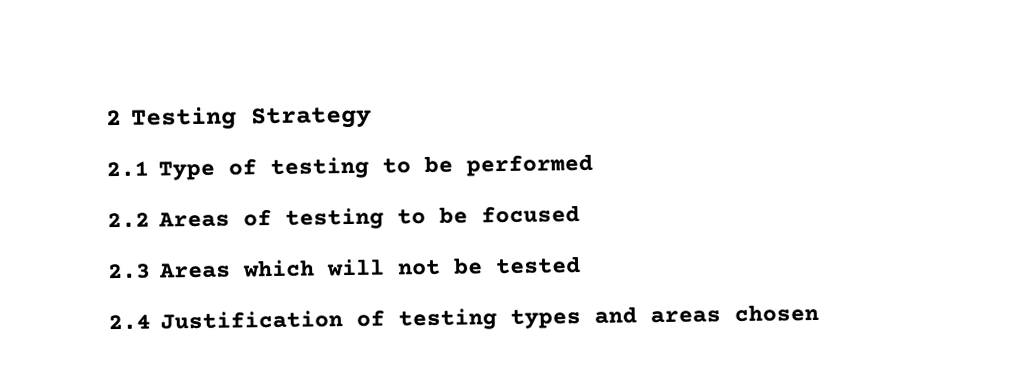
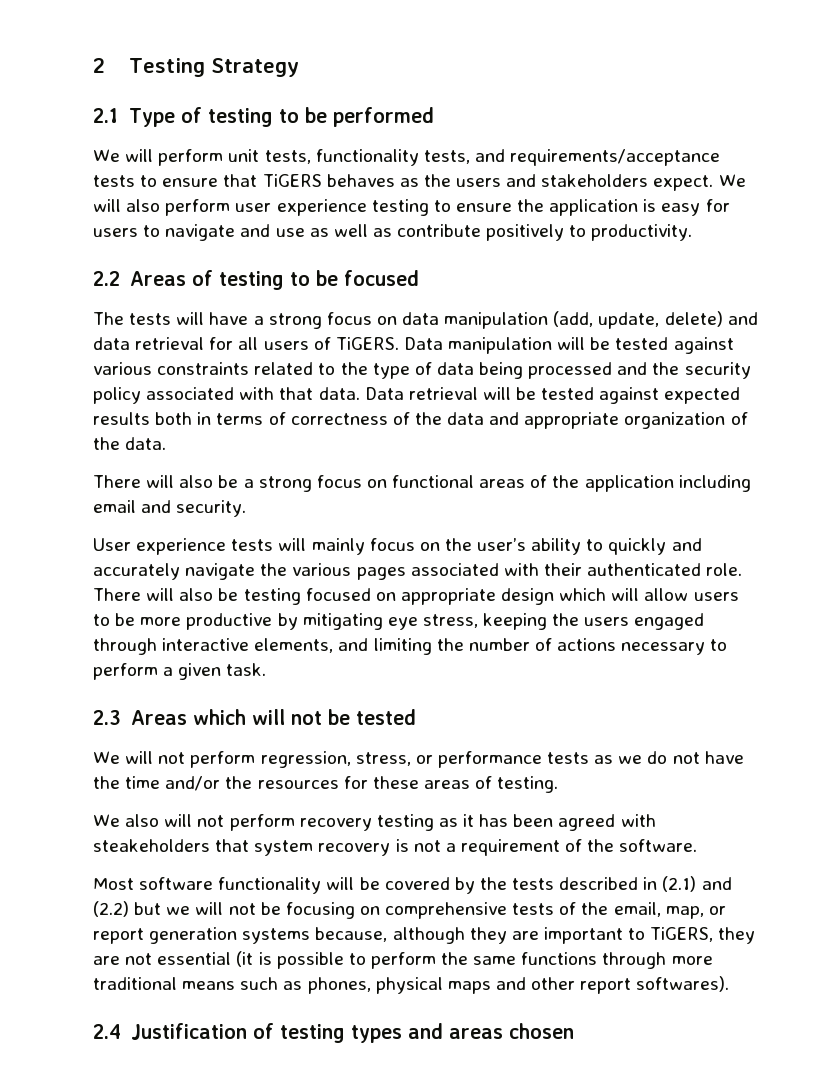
(593, 165) none -> [93,149,721,166] [93,174,746,191] [93,199,730,216] [93,224,693,241] // We will perform unit tests, functionality tests, and requirements/acceptance tests to ensure that TiGERS behaves as the users and stakeholders expect. We will also perform user experience testing to ensure the application is easy for users to navigate and use as well as contribute positively to productivity.
(580, 214) none -> [93,311,758,329] [93,337,734,354] [93,362,751,379] [93,387,741,404] [93,412,748,429] [93,437,167,450] [93,475,751,492] [93,500,247,517] [93,538,702,555] [93,563,743,580] [93,588,739,605] [93,613,705,630] [93,638,728,655] [93,663,267,680] // The tests will have a strong focus on data manipulation (add, update, delete) and data retrieval for all users of TiGERS. Data manipulation will be tested against various constraints related to the type of data being processed and the security policy associated with that data. Data retrieval will be tested against expected results both in terms of correctness of the data and appropriate organization of the data. // There will also be a strong focus on functional areas of the application including email and security. // User experience tests will mainly focus on the user’s ability to quickly and accurately navigate the various pages associated with their authenticated role. There will also be testing focused on appropriate design which will allow users to be more productive by mitigating eye stress, keeping the users engaged through interactive elements, and limiting the number of actions necessary to perform a given task.
(581, 265) none -> [93,751,744,768] [93,776,559,793] [93,814,656,831] [93,839,698,856] [93,876,732,894] [93,901,726,919] [93,927,756,944] [93,951,713,969] [93,976,730,994] // We will not perform regression, stress, or performance tests as we do not have the time and/or the resources for these areas of testing. // We also will not perform recovery testing as it has been agreed with steakeholders that system recovery is not a requirement of the software. // Most software functionality will be covered by the tests described in (2.1) and (2.2) but we will not be focusing on comprehensive tests of the email, map, or report generation systems because, although they are important to TiGERS, they are not essential (it is possible to perform the same functions through more traditional means such as phones, physical maps and other report softwares).

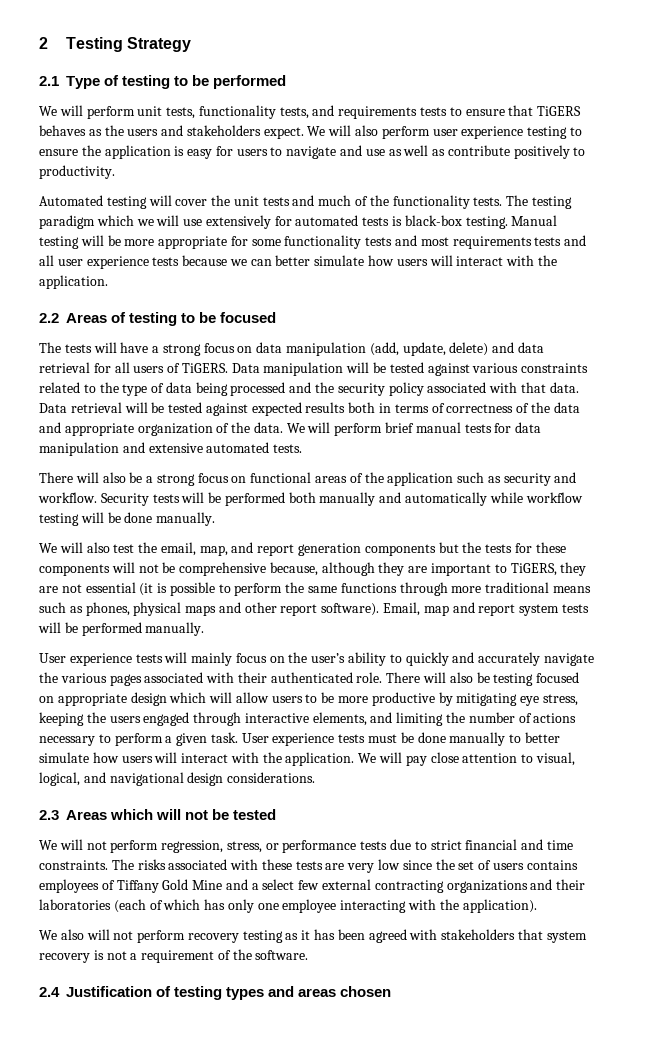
[510,149,721,166] requirements/acceptance -> [338,106,418,119] requirements
(693, 232) none -> [39,195,572,209] [39,215,558,229] [39,235,587,249] [39,255,557,269] [39,275,108,289] // Automated testing will cover the unit tests and much of the functionality tests. The testing paradigm which we will use extensively for automated tests is black-box testing. Manual testing will be more appropriate for some functionality tests and most requirements tests and all user experience tests because we can better simulate how users will interact with the application.
(167, 443) none -> [286,422,542,436] [39,442,303,456] We will perform brief manual tests for data manipulation and extensive automated tests.
[678,475,751,492] [93,500,247,517] including email and security. -> [457,472,577,486] [38,492,583,506] [39,512,216,526] [39,542,566,556] [39,562,587,576] [39,582,591,596] [39,602,589,616] [38,622,205,636] such as security and workflow. Security tests will be performed both manually and automatically while workflow testing will be done manually. // We will also test the email, map, and report generation components but the tests for these components will not be comprehensive because, although they are important to TiGERS, they are not essential (it is possible to perform the same functions through more traditional means such as phones, physical maps and other report software). Email, map and report system tests will be performed manually.
(267, 669) none -> [241,732,560,746] [39,752,575,766] [39,772,316,786] User experience tests must be done manually to better simulate how users will interact with the application. We will pay close attention to visual, logical, and navigational design considerations.
[594,751,744,764] [93,776,559,793] as we do not have the time and/or the resources for these areas of testing. -> [390,839,573,850] [39,859,578,873] [39,879,586,893] [39,899,537,913] due to strict financial and time constraints. The risks associated with these tests are very low since the set of users contains employees of Tiffany Gold Mine and a select few external contracting organizations and their laboratories (each of which has only one employee interacting with the application).
[93,839,210,852] steakeholders -> [441,929,516,940] stakeholders
[93,876,732,894] [93,901,726,919] [93,927,756,944] [93,951,713,969] [93,976,730,994] // Most software functionality will be covered by the tests described in (2.1) and (2.2) but we will not be focusing on comprehensive tests of the email, map, or report generation systems because, although they are important to TiGERS, they are not essential (it is possible to perform the same functions through more traditional means such as phones, physical maps and other report softwares). -> (309, 955) none

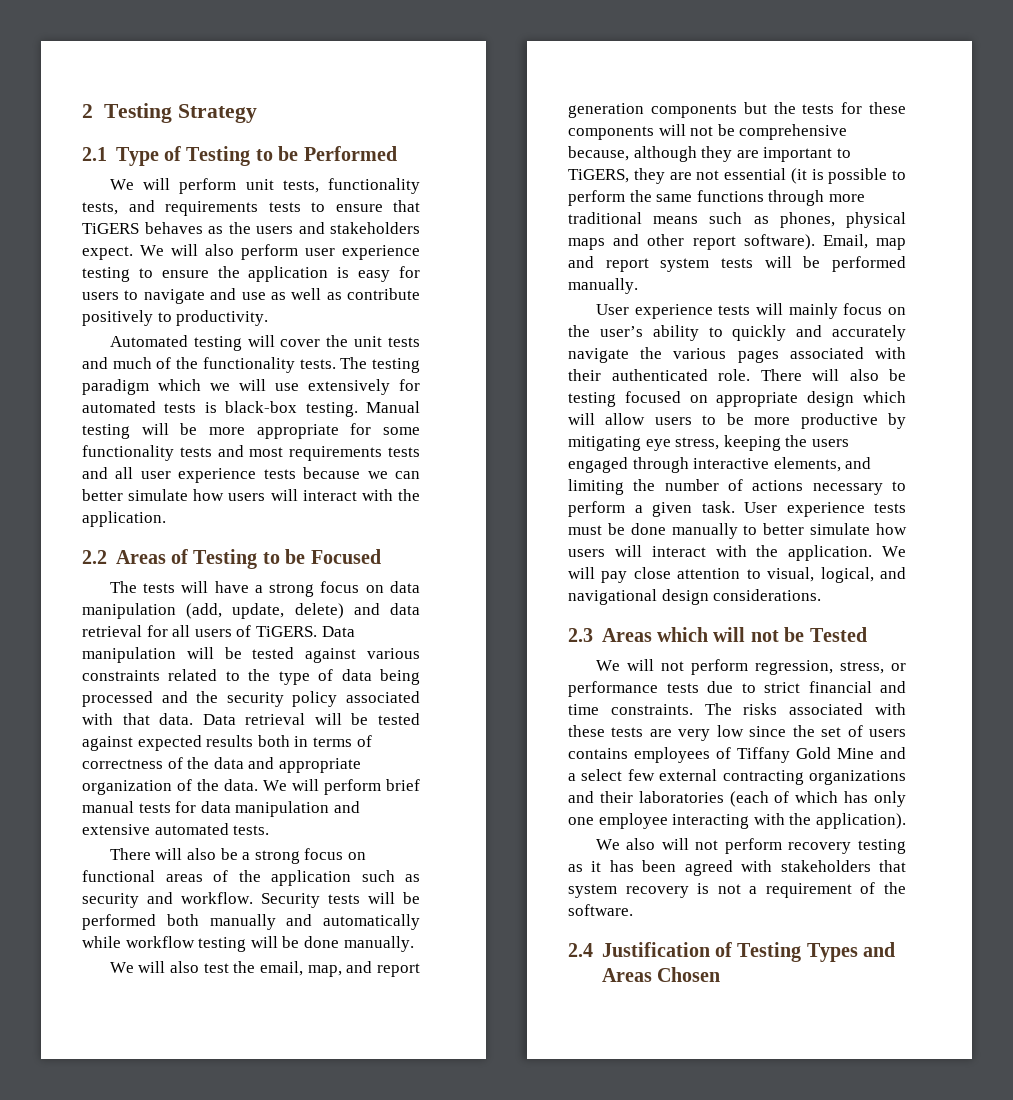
[122,75,287,89] testing to be performed -> [186,146,397,166] Testing to be Performed
[129,312,277,326] testing to be focused -> [193,549,381,569] Testing to be Focused
[233,809,277,820] tested -> [809,627,867,642] Tested
[174,986,392,1000] testing types and areas chosen -> [737,942,896,962] [601,967,720,982] Testing Types and Areas Chosen

